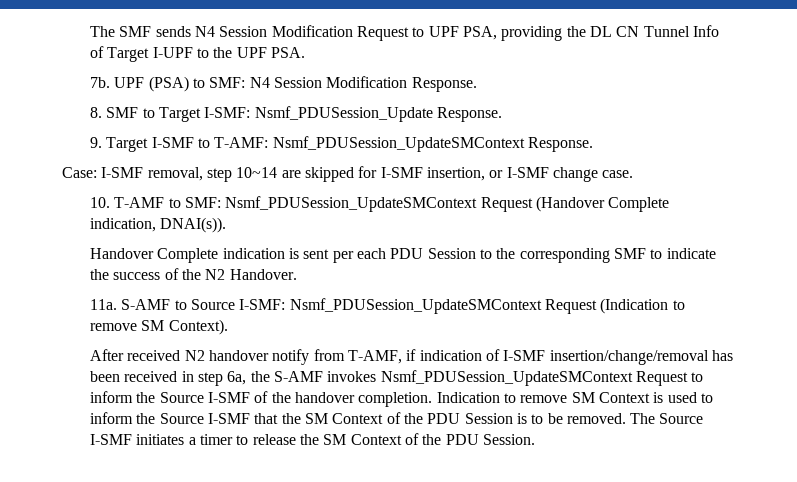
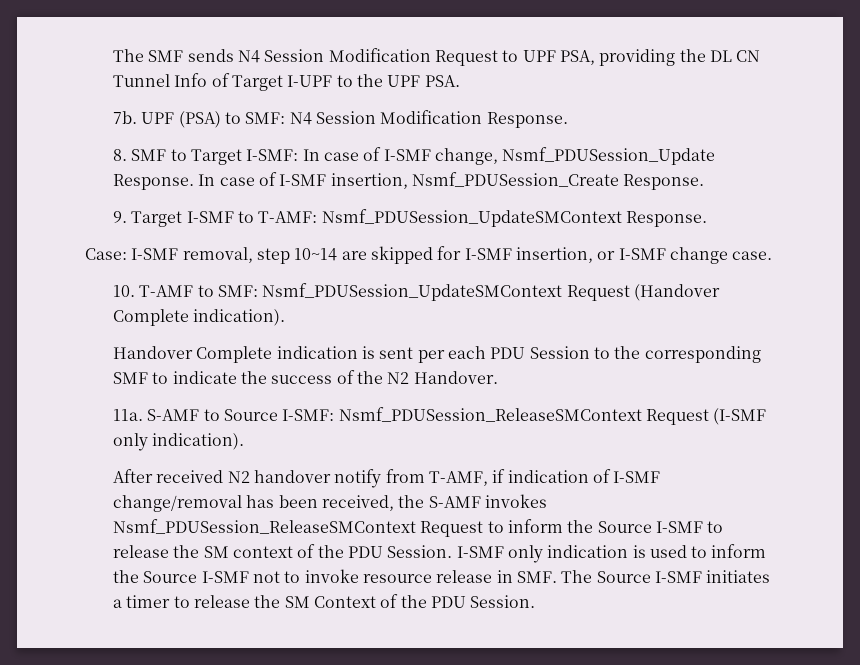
[254,106,433,122] Nsmf_PDUSession_Update -> [302,147,716,165] [113,172,619,190] In case of I-SMF change, Nsmf_PDUSession_Update Response. In case of I-SMF insertion, Nsmf_PDUSession_Create
[90,217,227,233] indication, DNAI(s)). -> [193,309,286,326] indication).
[289,298,685,314] [90,319,228,335] Nsmf_PDUSession_UpdateSMContext Request (Indication to remove SM Context). -> [338,407,767,425] [113,433,245,451] Nsmf_PDUSession_ReleaseSMContext Request (I-SMF only indication).
[549,350,709,365] insertion/change/removal -> [113,495,243,512] change/removal
[124,371,247,386] received in step 6a, -> [321,495,394,511] received,
[380,370,633,386] Nsmf_PDUSession_UpdateSMContext -> [113,519,417,534] Nsmf_PDUSession_ReleaseSMContext
[254,391,650,407] of the handover completion. Indication to remove SM Context -> [707,521,724,533] [113,544,629,563] to release the SM context of the PDU Session. I-SMF only indication
[254,412,626,424] that the SM Context of the PDU Session is to be removed. -> [252,569,557,583] not to invoke resource release in SMF.

